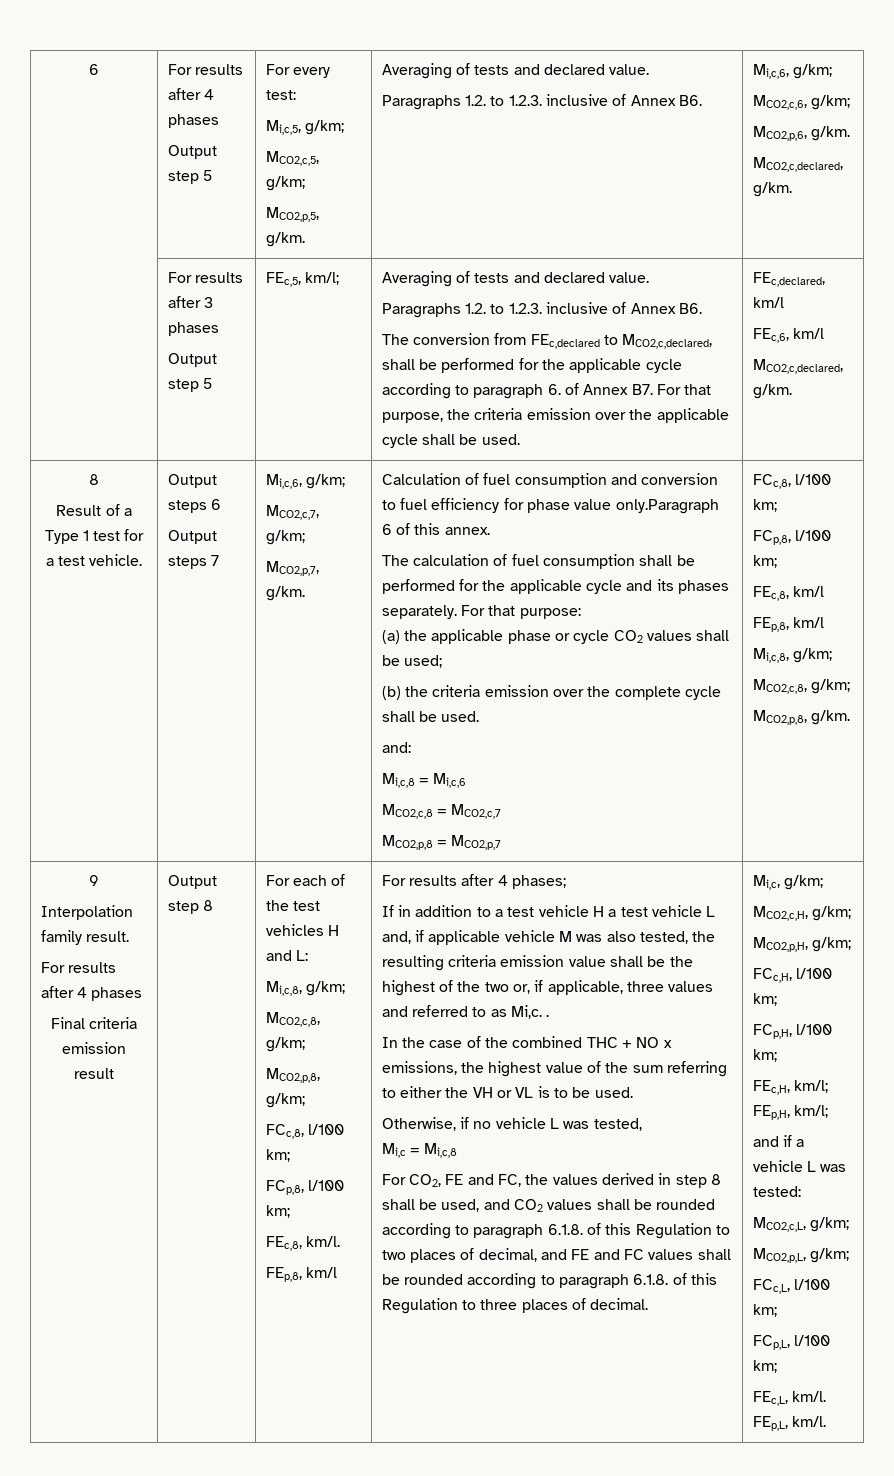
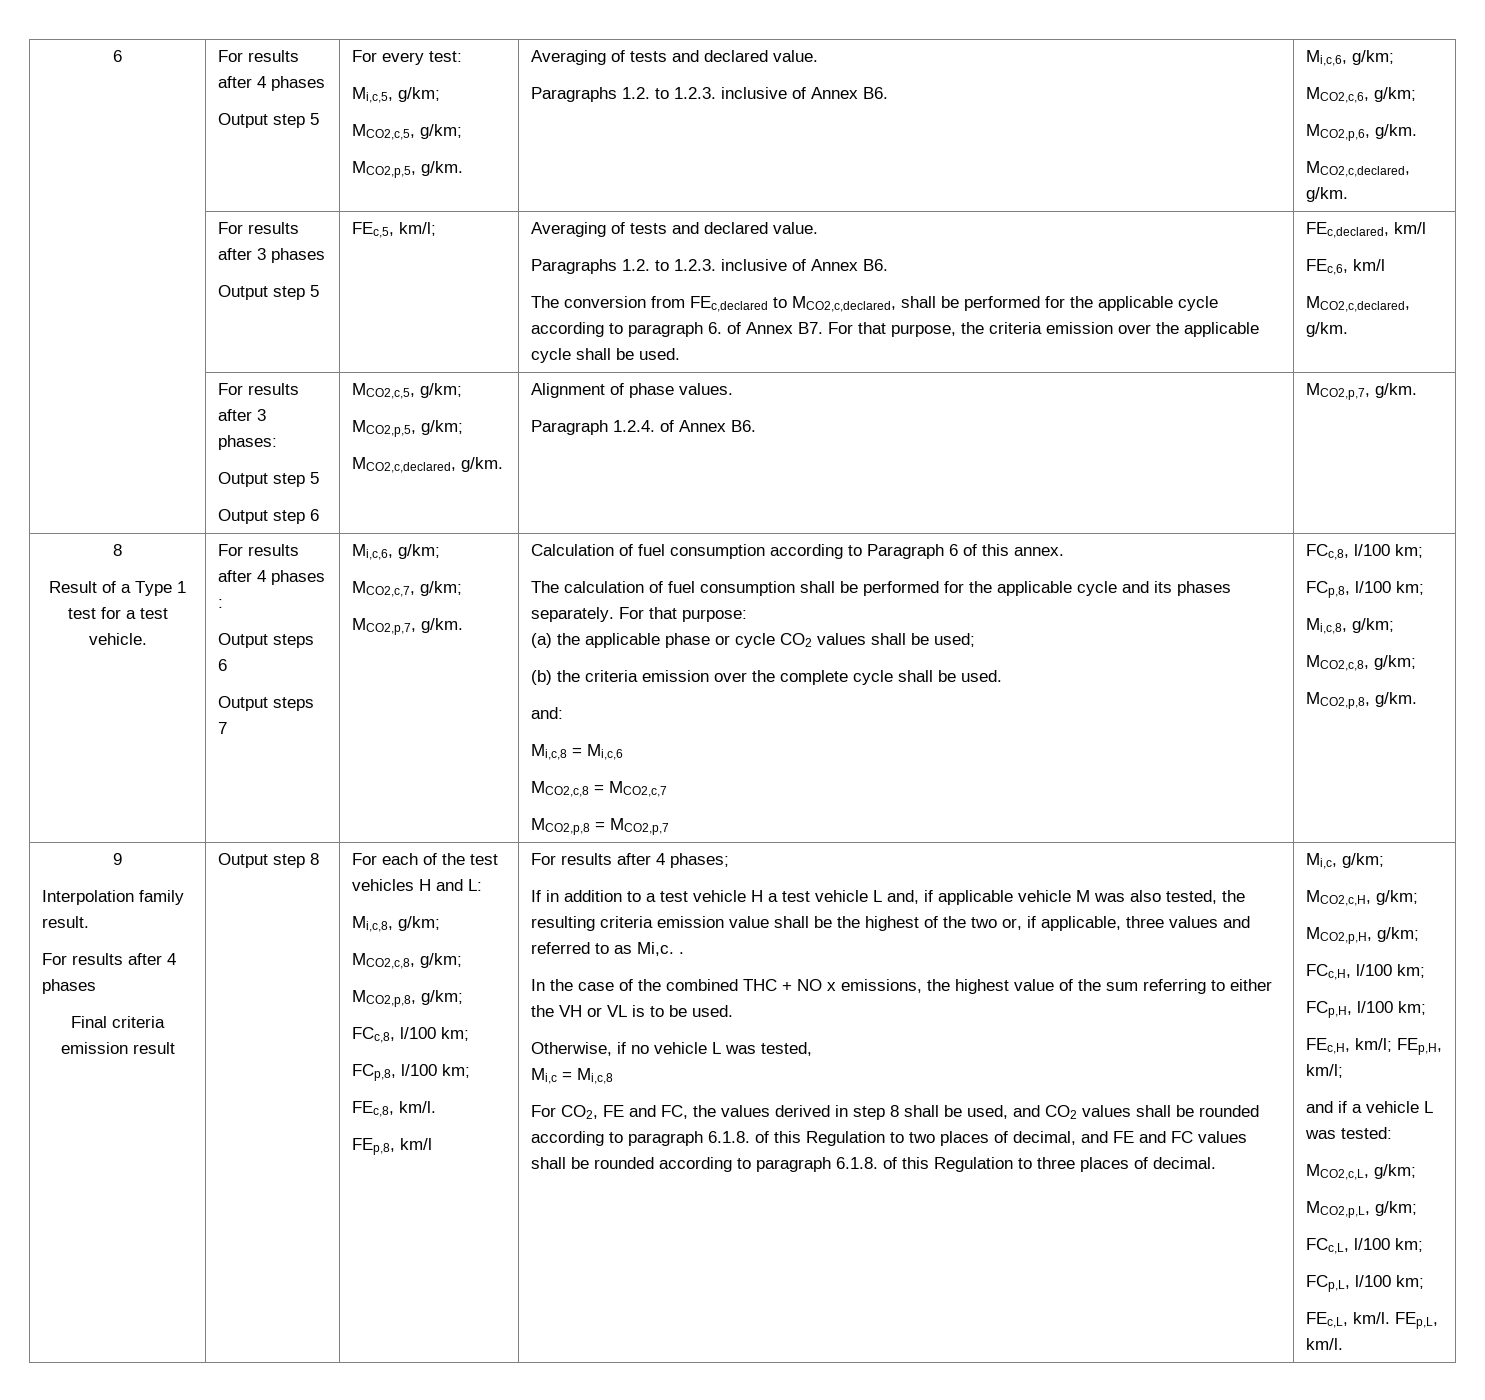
(792, 391) none -> [217,383,299,395] [217,409,266,421] [217,435,277,450] [217,472,319,487] [217,509,319,524] [351,383,462,399] [351,420,463,437] [351,457,503,473] [530,383,733,398] [530,420,756,435] [1305,383,1417,400] // | For results after 3 phases: // Output step 5 // Output step 6 | MCO2,c,5, g/km; // MCO2,p,5, g/km; // MCO2,c,declared, g/km. | Alignment of phase values. // Paragraph 1.2.4. of Annex B6. | MCO2,p,7, g/km.
(143, 560) none -> [217,544,299,556] [217,570,325,585] [217,599,223,608] For results after 4 phases : //
[610,473,719,485] [381,498,719,514] and conversion to fuel efficiency for phase value only.Paragraph -> [769,544,944,559] according to Paragraph
[752,586,824,601] [752,617,824,632] // FEc,8, km/l // FEp,8, km/l -> (1424, 588) none

